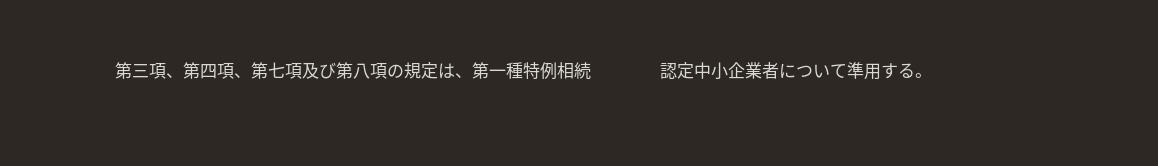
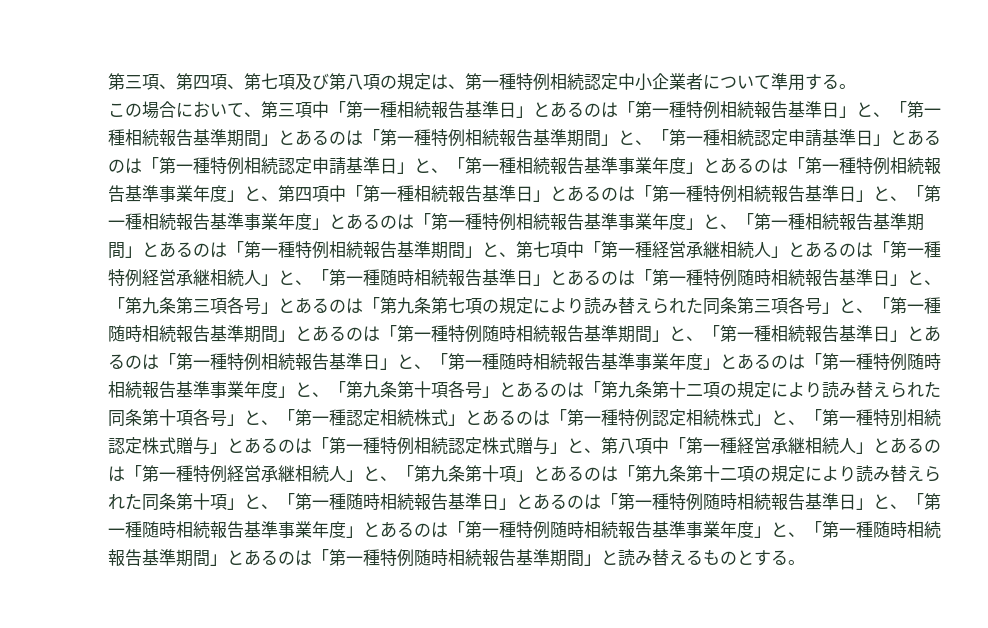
(932, 75) none -> [108,101,942,119] [108,129,942,147] [108,157,942,175] [108,185,942,203] [108,213,925,231] [108,241,942,259] [108,269,942,287] [108,297,942,315] [108,325,942,343] [108,353,942,371] [108,381,942,399] [108,409,942,427] [108,437,942,455] [108,465,942,483] [108,493,942,511] [108,521,942,539] [108,549,806,567] // この場合において、第三項中「第一種相続報告基準日」とあるのは「第一種特例相続報告基準日」と、「第一種相続報告基準期間」とあるのは「第一種特例相続報告基準期間」と、「第一種相続認定申請基準日」とあるのは「第一種特例相続認定申請基準日」と、「第一種相続報告基準事業年度」とあるのは「第一種特例相続報告基準事業年度」と、第四項中「第一種相続報告基準日」とあるのは「第一種特例相続報告基準日」と、「第一種相続報告基準事業年度」とあるのは「第一種特例相続報告基準事業年度」と、「第一種相続報告基準期間」とあるのは「第一種特例相続報告基準期間」と、第七項中「第一種経営承継相続人」とあるのは「第一種特例経営承継相続人」と、「第一種随時相続報告基準日」とあるのは「第一種特例随時相続報告基準日」と、「第九条第三項各号」とあるのは「第九条第七項の規定により読み替えられた同条第三項各号」と、「第一種随時相続報告基準期間」とあるのは「第一種特例随時相続報告基準期間」と、「第一種相続報告基準日」とあるのは「第一種特例相続報告基準日」と、「第一種随時相続報告基準事業年度」とあるのは「第一種特例随時相続報告基準事業年度」と、「第九条第十項各号」とあるのは「第九条第十二項の規定により読み替えられた同条第十項各号」と、「第一種認定相続株式」とあるのは「第一種特例認定相続株式」と、「第一種特別相続認定株式贈与」とあるのは「第一種特例相続認定株式贈与」と、第八項中「第一種経営承継相続人」とあるのは「第一種特例経営承継相続人」と、「第九条第十項」とあるのは「第九条第十二項の規定により読み替えられた同条第十項」と、「第一種随時相続報告基準日」とあるのは「第一種特例随時相続報告基準日」と、「第一種随時相続報告基準事業年度」とあるのは「第一種特例随時相続報告基準事業年度」と、「第一種随時相続報告基準期間」とあるのは「第一種特例随時相続報告基準期間」と読み替えるものとする。

